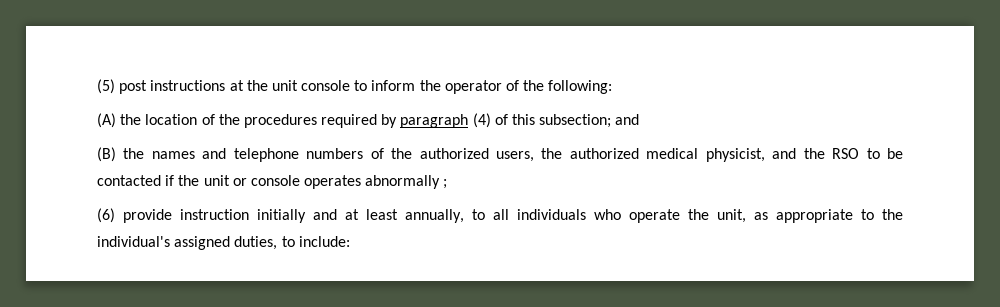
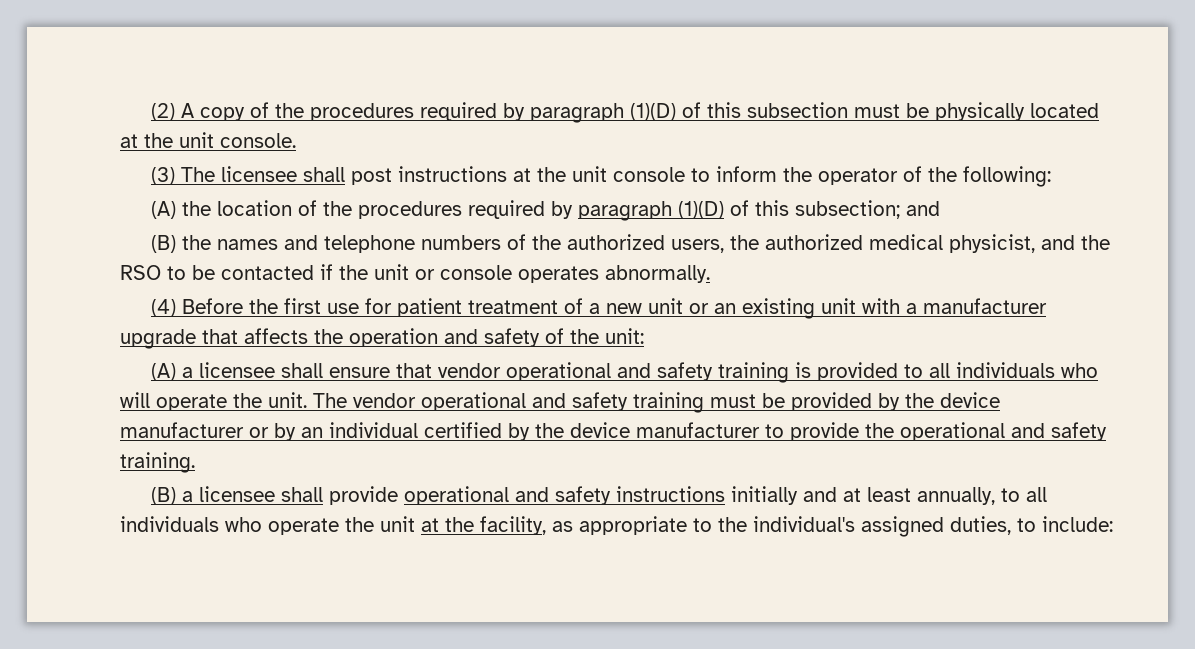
[97,79,115,94] (5) -> [151,102,1100,123] [120,132,296,148] [151,166,346,185] (2) A copy of the procedures required by paragraph (1)(D) of this subsection must be physically located at the unit console. // (3) The licensee shall
[472,113,491,128] (4) -> [678,201,725,219] (1)(D)
[365,175,448,189] [97,208,249,223] abnormally ; // (6) provide instruction -> [605,265,710,283] [151,298,1048,319] [120,328,644,349] [151,362,1099,383] [120,392,1000,413] [120,422,1107,441] [120,452,195,473] [151,486,726,505] abnormally. // (4) Before the first use for patient treatment of a new unit or an existing unit with a manufacturer upgrade that affects the operation and safety of the unit: // (A) a licensee shall ensure that vendor operational and safety training is provided to all individuals who will operate the unit. The vendor operational and safety training must be provided by the device manufacturer or by an individual certified by the device manufacturer to provide the operational and safety training. // (B) a licensee shall provide operational and safety instructions
[717,209,746,223] unit, -> [380,516,546,535] unit at the facility,

